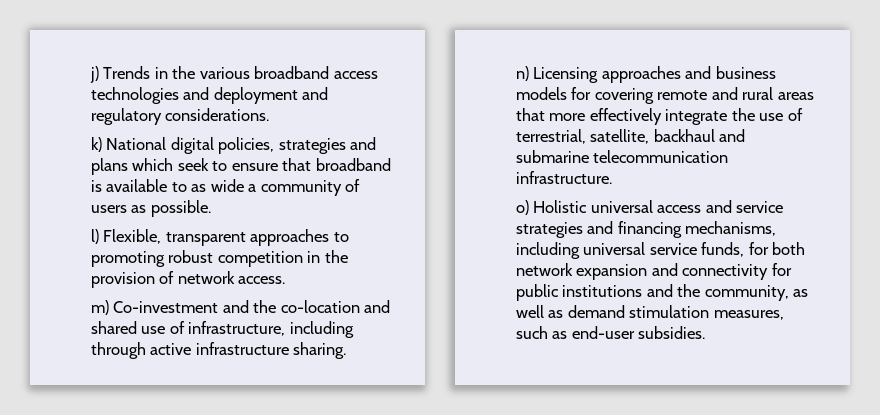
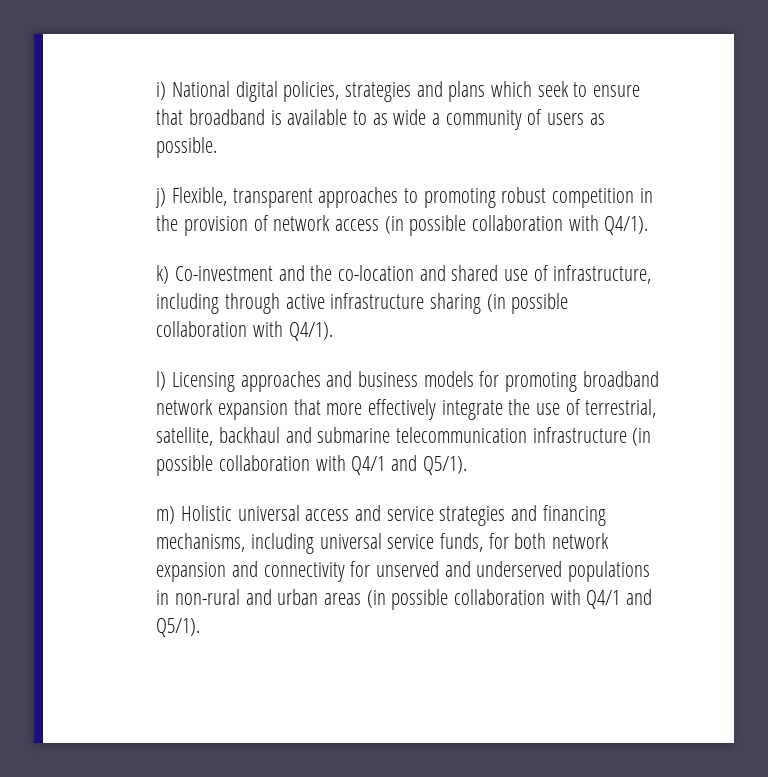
[89,66,378,83] [90,87,329,104] [90,108,270,125] [90,137,102,152] j) Trends in the various broadband access technologies and deployment and regulatory considerations. // k) -> [156,82,167,100] i)
[90,229,99,244] l) -> [155,188,167,208] j)
[238,276,286,284] [90,300,109,315] access. // m) -> [334,215,649,236] [156,265,170,284] access (in possible collaboration with Q4/1). // k)
[293,342,347,359] [515,66,529,81] sharing. // n) -> [429,293,569,314] [156,321,333,341] [156,371,167,390] sharing (in possible collaboration with Q4/1). // l)
[594,87,814,104] covering remote and rural areas -> [504,371,659,392] [156,399,288,420] promoting broadband network expansion
[515,171,612,184] [515,200,529,215] infrastructure. // o) -> [532,427,652,446] [156,455,467,476] [156,506,176,524] infrastructure (in possible collaboration with Q4/1 and Q5/1). // m)
[515,284,809,301] [515,305,784,320] [515,326,706,339] public institutions and the community, as well as demand stimulation measures, such as end-user subsidies. -> [375,561,650,582] [156,589,652,610] [156,618,201,637] unserved and underserved populations in non-rural and urban areas (in possible collaboration with Q4/1 and Q5/1).

